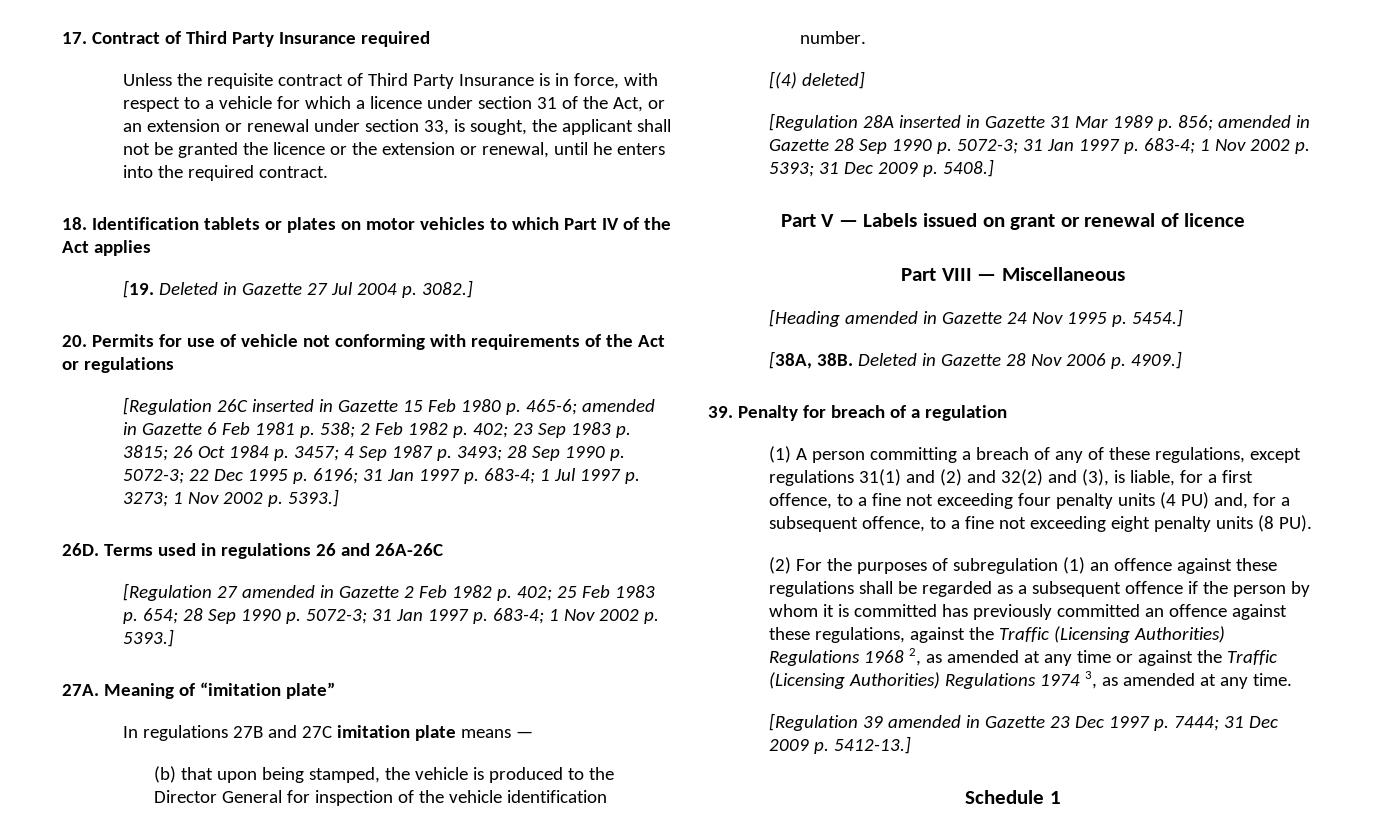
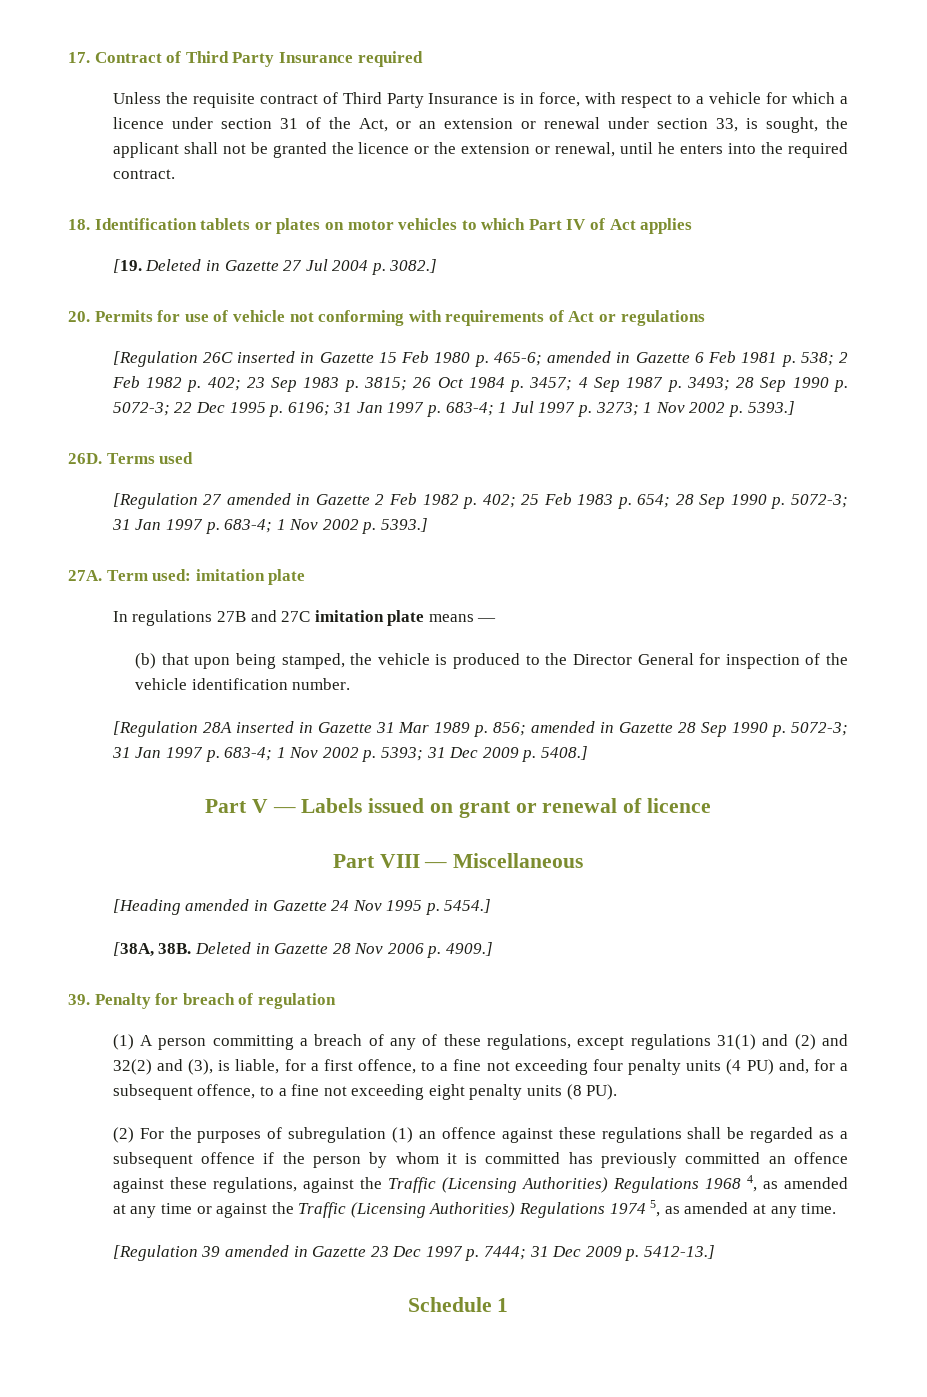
[643,217,671,230] the -> (606, 224) none
[605,334,633,347] the -> (564, 316) none
[200,543,443,559] in regulations 26 and 26A-26C -> (194, 458) none
[103,682,335,699] Meaning of “imitation plate” -> [106,569,306,585] Term used: imitation plate
[769,71,866,89] // [(4) deleted] -> (351, 684) none
[910,409,920,418] a -> (254, 999) none
[909,648,922,666] 2, -> [746,1175,757,1192] 4,
[1085,671,1098,689] 3, -> [650,1200,661,1217] 5,

